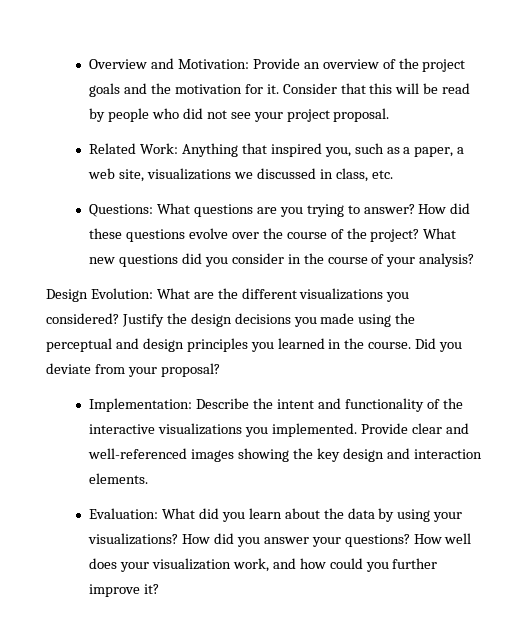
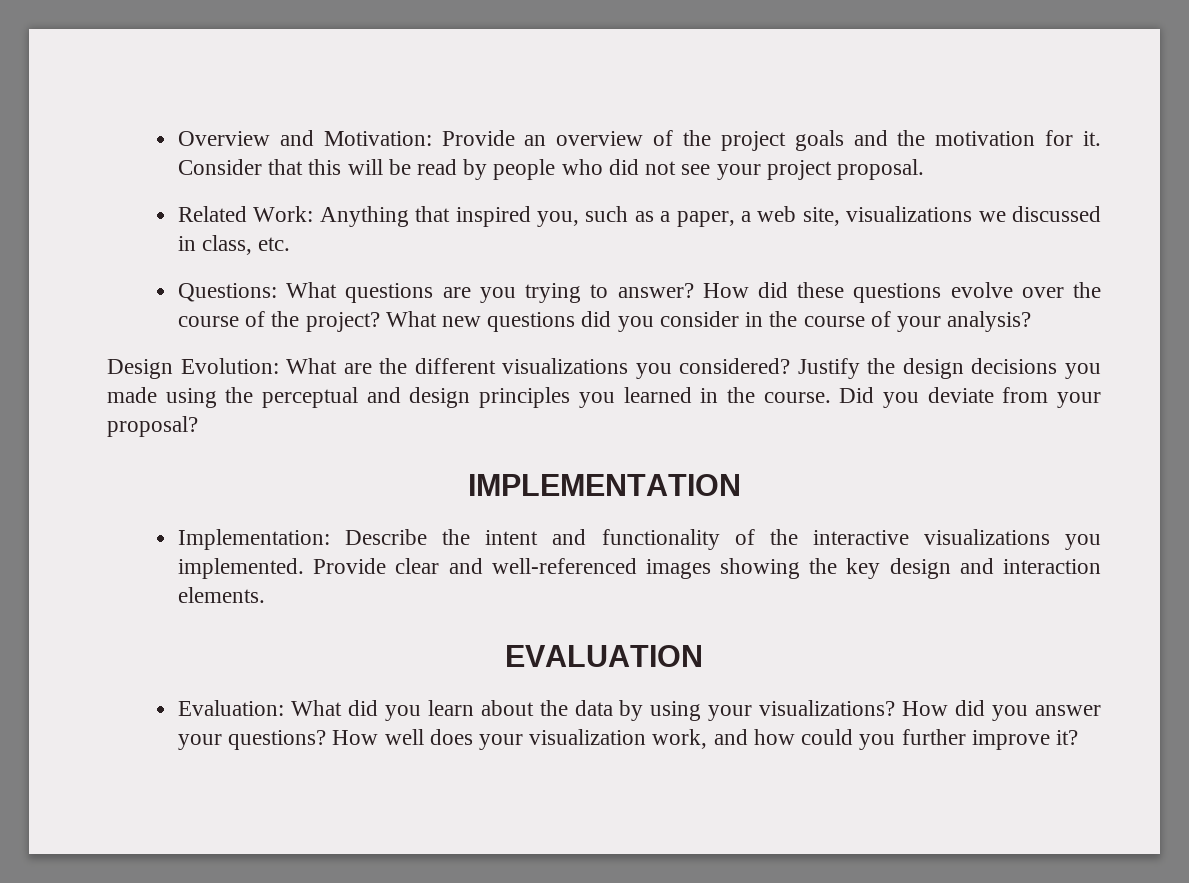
(220, 370) none -> [467,474,741,496] // IMPLEMENTATION
(149, 478) none -> [505,645,703,667] // EVALUATION

